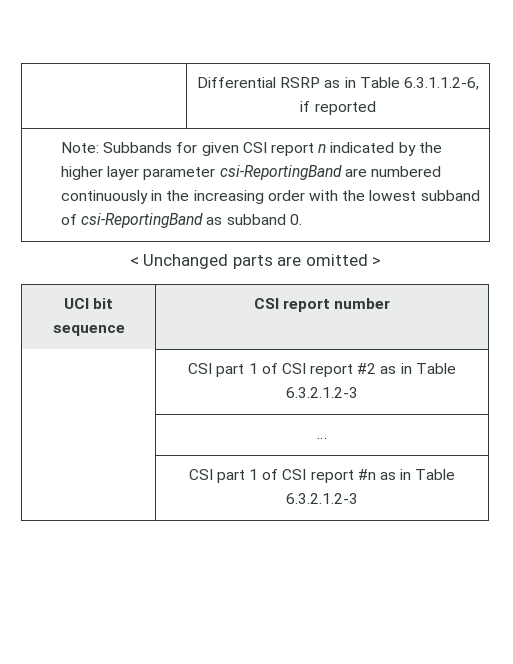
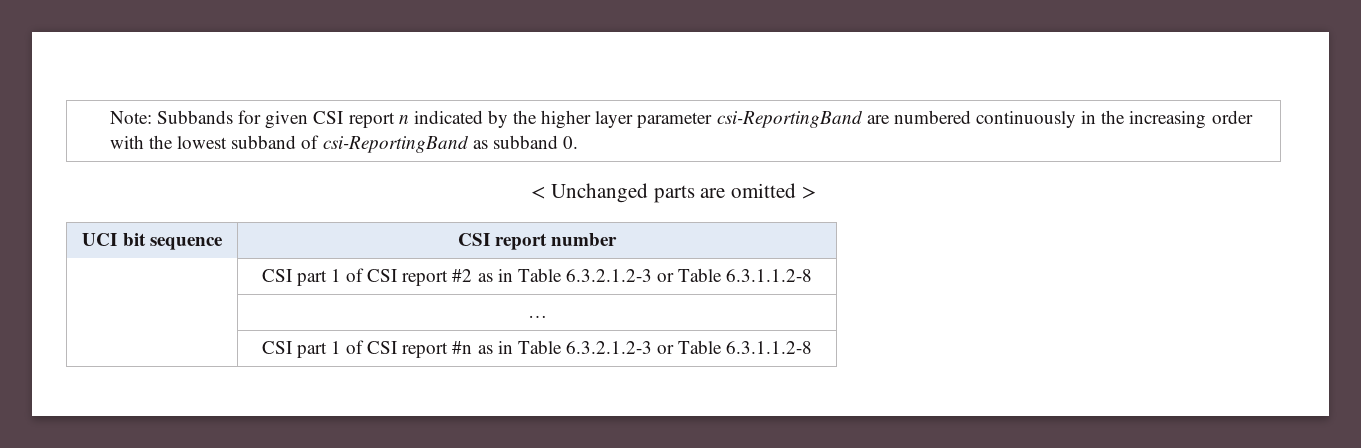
[197,77,479,90] [300,101,376,115] | Differential RSRP as in Table 6.3.1.1.2-6, if reported // -> (109, 117) none
(358, 392) none -> [657,268,813,282] or Table 6.3.1.1.2-8
(358, 498) none -> [657,340,813,354] or Table 6.3.1.1.2-8

